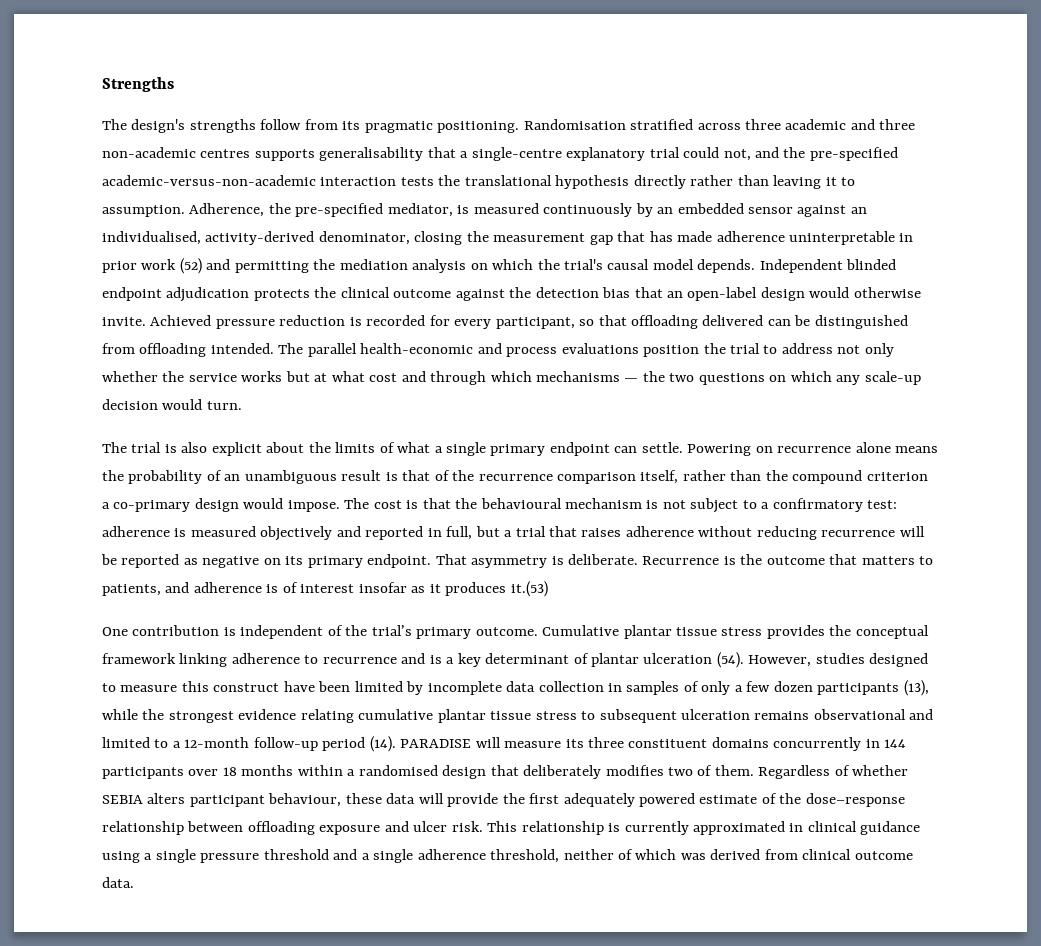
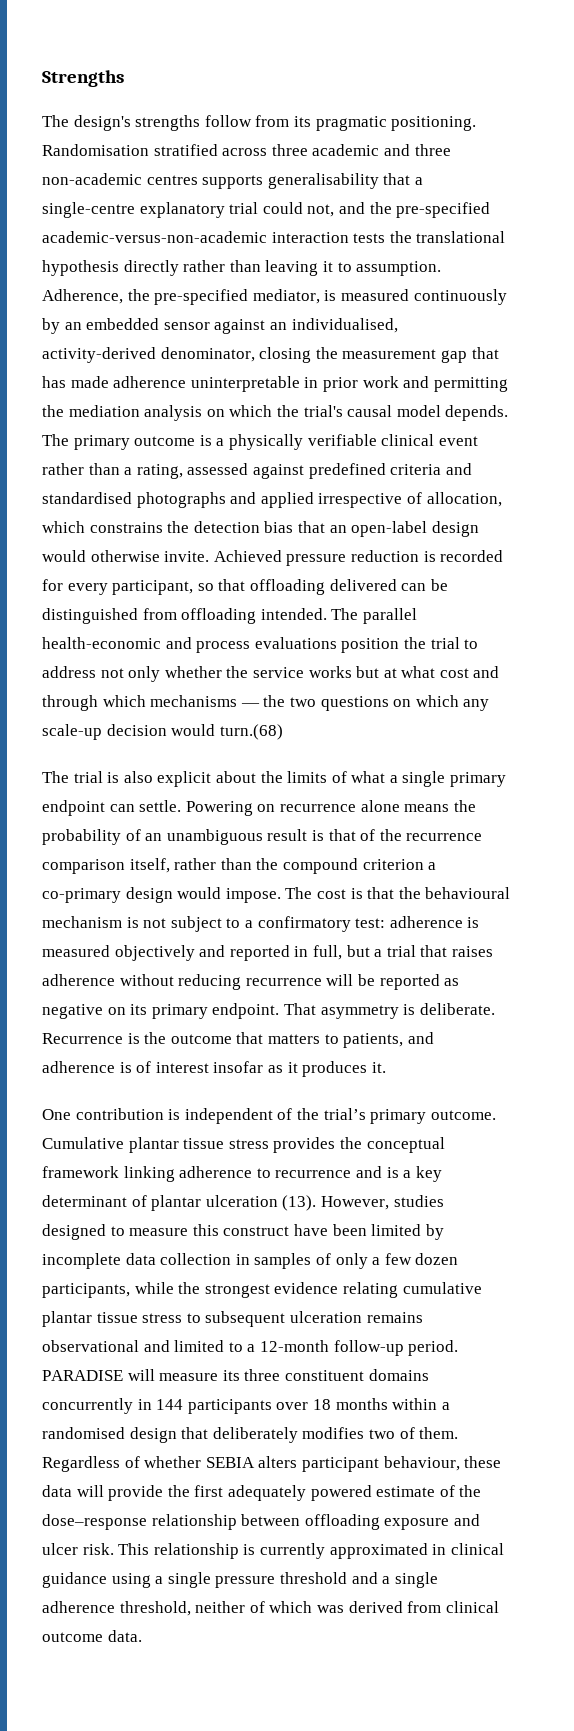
[179,258,202,274] (52) -> (399, 382) none
[759,259,897,273] [102,287,505,302] Independent blinded endpoint adjudication protects the clinical outcome against -> [42,434,478,450] [42,463,472,479] [42,492,502,508] [42,521,163,533] The primary outcome is a physically verifiable clinical event rather than a rating, assessed against predefined criteria and standardised photographs and applied irrespective of allocation, which constrains
[206,401,242,410] turn. -> [219,724,283,740] turn.(68)
[510,581,548,597] it.(53) -> [371,1062,386,1073] it.
[716,652,744,668] (54). -> [282,1195,317,1211] (13).
[817,680,929,696] participants (13), -> [42,1283,130,1298] participants,
[322,736,396,752] period (14). -> [408,1340,459,1356] period.

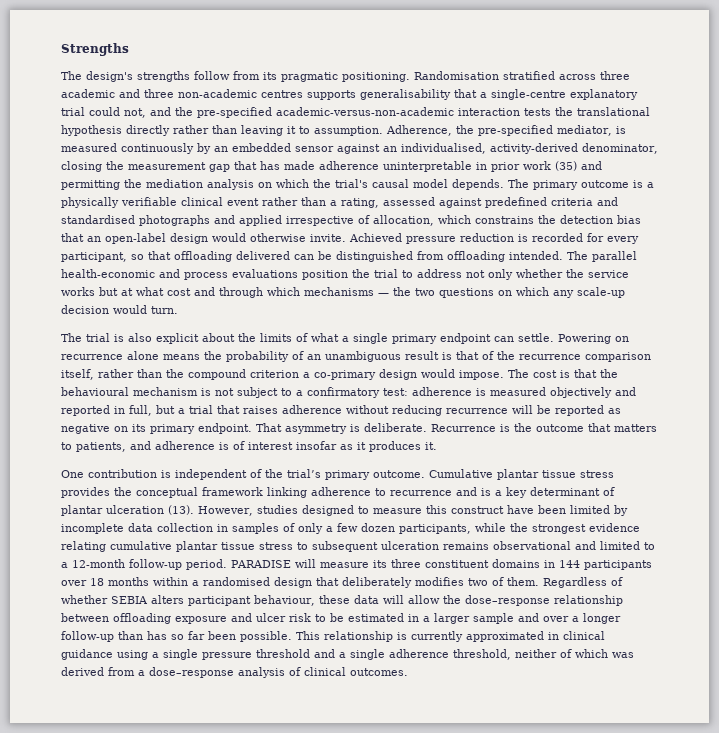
(399, 382) none -> [555,161,577,171] (35)
[219,724,283,740] turn.(68) -> [151,306,178,314] turn.
[42,1398,133,1414] concurrently -> (540, 563) none
[108,1485,455,1501] provide the first adequately powered estimate of -> [407,595,440,604] allow
[82,1543,114,1555] risk. -> [289,613,621,624] [61,631,292,642] risk to be estimated in a larger sample and over a longer follow-up than has so far been possible.
[445,1601,499,1613] [42,1630,142,1642] clinical outcome data. -> [138,667,408,678] a dose–response analysis of clinical outcomes.

